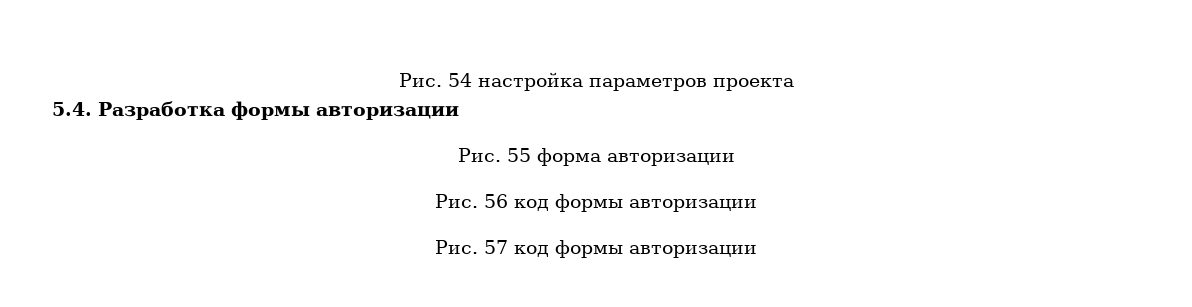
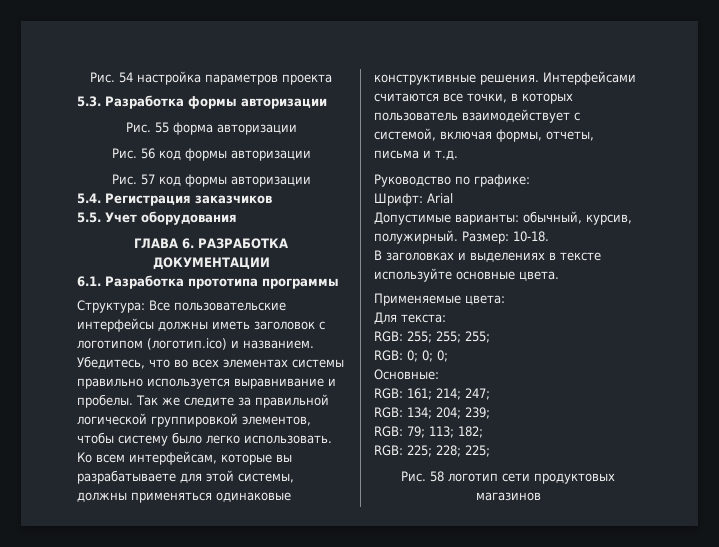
[52,102,92,116] 5.4. -> [77,96,101,107] 5.3.
(757, 251) none -> [77,193,272,206] [77,211,237,225] [134,238,288,249] [152,257,270,270] [77,275,339,289] [77,300,286,313] [77,318,325,332] [77,338,314,350] [77,356,344,369] [77,378,336,389] [77,394,329,408] [77,413,311,427] [77,432,332,446] [77,451,292,465] [77,470,294,484] [77,492,291,503] [374,71,636,85] [374,93,573,104] [374,109,580,123] [374,128,594,142] [374,150,458,160] [374,174,530,187] [374,193,453,206] [374,211,632,225] [374,230,549,244] [374,250,601,262] [374,268,559,282] [374,293,505,306] [374,312,446,325] [374,331,490,343] [374,350,448,362] [374,369,439,380] [374,388,490,400] [374,407,490,419] [374,426,483,438] [374,445,490,457] [401,471,615,484] [475,492,541,501] // 5.4. Регистрация заказчиков // 5.5. Учет оборудования // ГЛАВА 6. РАЗРАБОТКА ДОКУМЕНТАЦИИ // 6.1. Разработка прототипа программы // Структура: Все пользовательские интерфейсы должны иметь заголовок с логотипом (логотип.ico) и названием. Убедитесь, что во всех элементах системы правильно используется выравнивание и пробелы. Так же следите за правильной логической группировкой элементов, чтобы систему было легко использовать. Ко всем интерфейсам, которые вы разрабатываете для этой системы, должны применяться одинаковые конструктивные решения. Интерфейсами считаются все точки, в которых пользователь взаимодействует с системой, включая формы, отчеты, письма и т.д. // Руководство по графике: // Шрифт: Arial // Допустимые варианты: обычный, курсив, полужирный. Размер: 10-18. // В заголовках и выделениях в тексте используйте основные цвета. // Применяемые цвета: // Для текста: // RGB: 255; 255; 255; // RGB: 0; 0; 0; // Основные: // RGB: 161; 214; 247; // RGB: 134; 204; 239; // RGB: 79; 113; 182; // RGB: 225; 228; 225; // Рис. 58 логотип сети продуктовых магазинов

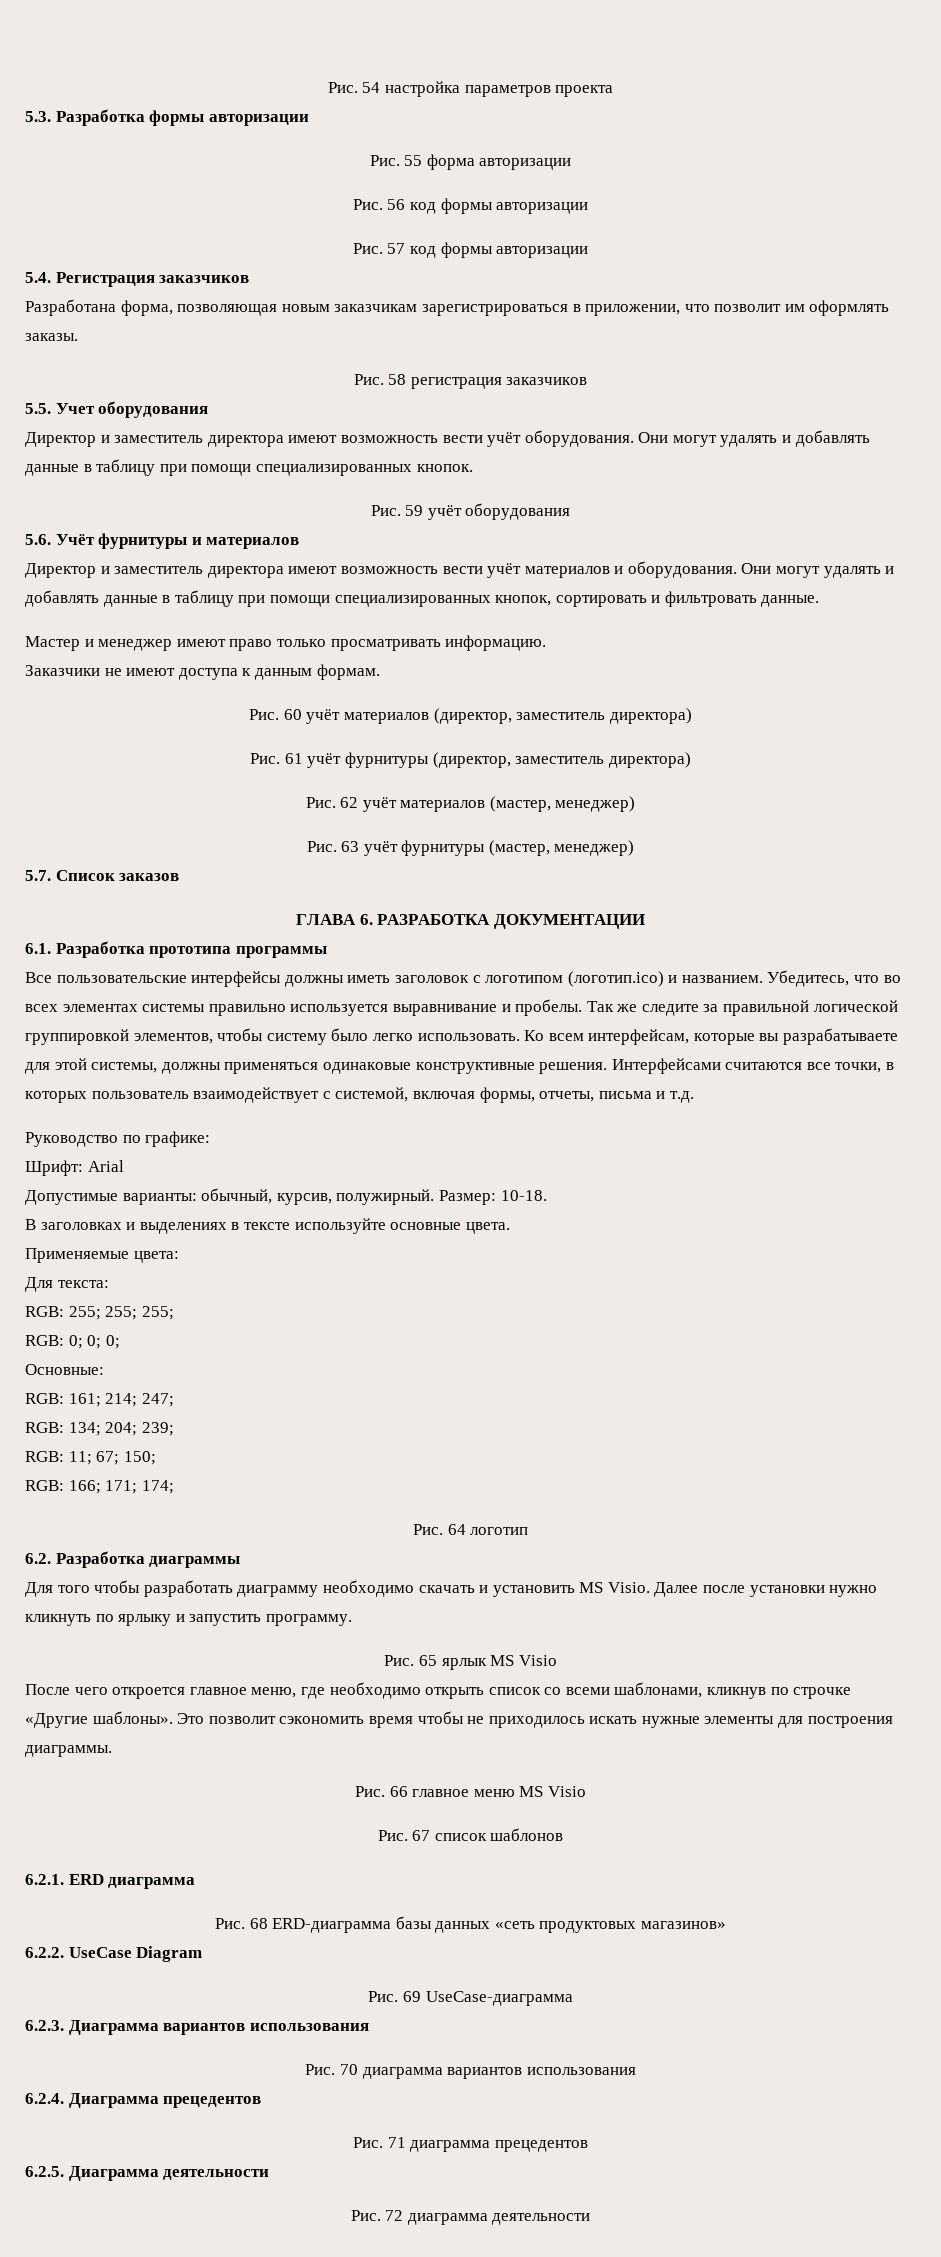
[77,211,237,225] 5.5. Учет оборудования -> [25,299,890,316] [25,333,78,341] [353,374,588,389] [25,401,209,418] [25,430,870,447] [25,459,473,476] [370,503,571,520] [25,533,300,549] [25,561,895,578] [25,590,820,607] [25,635,547,651] [25,664,380,680] [249,708,692,724] [250,752,691,768] [305,796,636,812] [306,840,635,856] [25,870,180,881] Разработана форма, позволяющая новым заказчикам зарегистрироваться в приложении, что позволит им оформлять заказы. // Рис. 58 регистрация заказчиков // 5.5. Учет оборудования // Директор и заместитель директора имеют возможность вести учёт оборудования. Они могут удалять и добавлять данные в таблицу при помощи специализированных кнопок. // Рис. 59 учёт оборудования // 5.6. Учёт фурнитуры и материалов // Директор и заместитель директора имеют возможность вести учёт материалов и оборудования. Они могут удалять и добавлять данные в таблицу при помощи специализированных кнопок, сортировать и фильтровать данные. // Мастер и менеджер имеют право только просматривать информацию. // Заказчики не имеют доступа к данным формам. // Рис. 60 учёт материалов (директор, заместитель директора) // Рис. 61 учёт фурнитуры (директор, заместитель директора) // Рис. 62 учёт материалов (мастер, менеджер) // Рис. 63 учёт фурнитуры (мастер, менеджер) // 5.7. Список заказов
[77,300,145,313] Структура: -> (327, 952) none
[407,426,483,438] [374,445,490,457] [401,471,444,482] 79; 113; 182; // RGB: 225; 228; 225; // Рис. 58 -> [68,1451,156,1465] [25,1480,174,1494] [412,1524,466,1535] 11; 67; 150; // RGB: 166; 171; 174; // Рис. 64
[502,473,615,484] [475,492,541,501] сети продуктовых магазинов -> [25,1551,241,1568] [25,1580,878,1597] [25,1614,352,1626] [384,1655,557,1670] [25,1682,852,1699] [25,1711,893,1728] [25,1745,112,1757] [355,1786,586,1797] [377,1828,564,1841] [25,1874,196,1889] [214,1916,727,1933] [25,1946,203,1962] [368,1991,573,2006] [25,2020,369,2035] [305,2064,636,2079] [25,2093,262,2108] [353,2137,588,2152] [25,2166,270,2181] [350,2210,591,2225] // 6.2. Разработка диаграммы // Для того чтобы разработать диаграмму необходимо скачать и установить MS Visio. Далее после установки нужно кликнуть по ярлыку и запустить программу. // Рис. 65 ярлык MS Visio // После чего откроется главное меню, где необходимо открыть список со всеми шаблонами, кликнув по строчке «Другие шаблоны». Это позволит сэкономить время чтобы не приходилось искать нужные элементы для построения диаграммы. // Рис. 66 главное меню MS Visio // Рис. 67 список шаблонов // 6.2.1. ERD диаграмма // Рис. 68 ERD-диаграмма базы данных «сеть продуктовых магазинов» // 6.2.2. UseCase Diagram // Рис. 69 UseCase-диаграмма // 6.2.3. Диаграмма вариантов использования // Рис. 70 диаграмма вариантов использования // 6.2.4. Диаграмма прецедентов // Рис. 71 диаграмма прецедентов // 6.2.5. Диаграмма деятельности // Рис. 72 диаграмма деятельности

